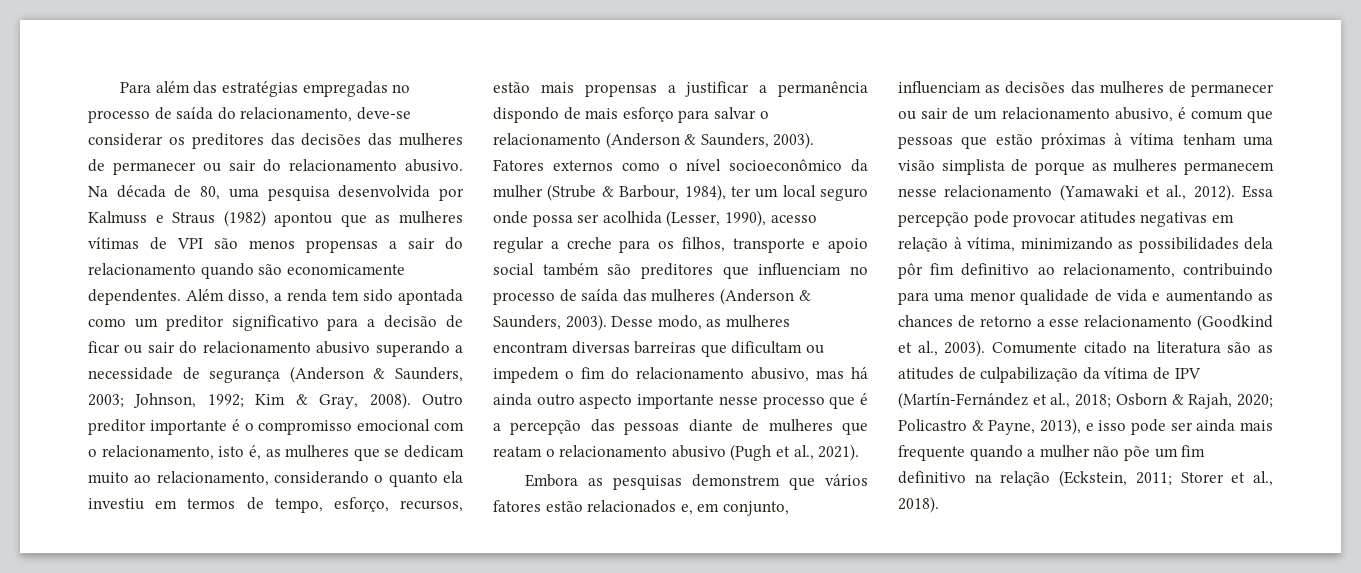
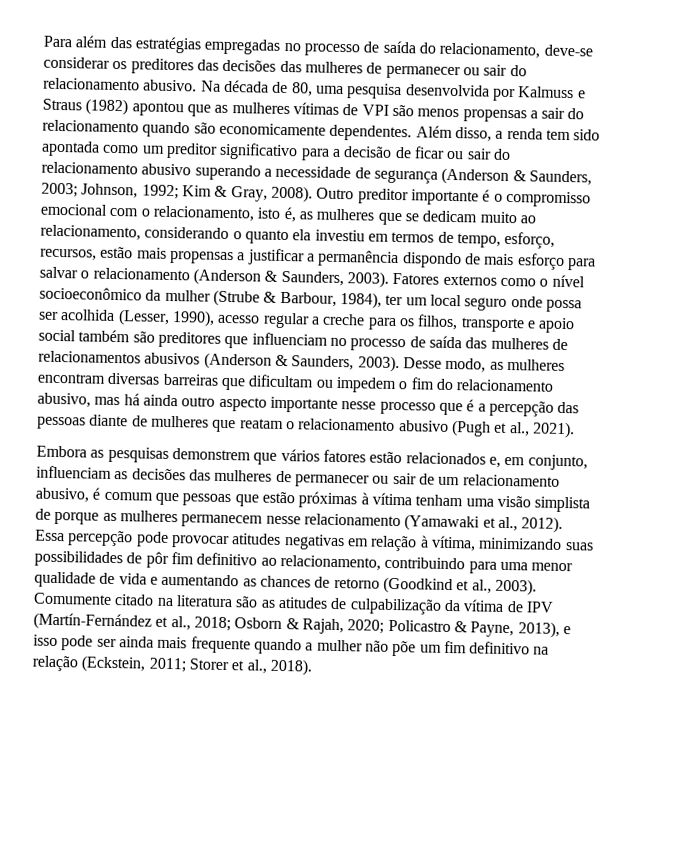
(716, 295) none -> [551,338,568,351] [38,350,201,365] de relacionamentos abusivos
[1118,237,1273,253] as possibilidades dela -> [564,542,594,551] [34,550,143,568] suas possibilidades de
[1036,315,1193,327] a esse relacionamento -> (380, 583) none

